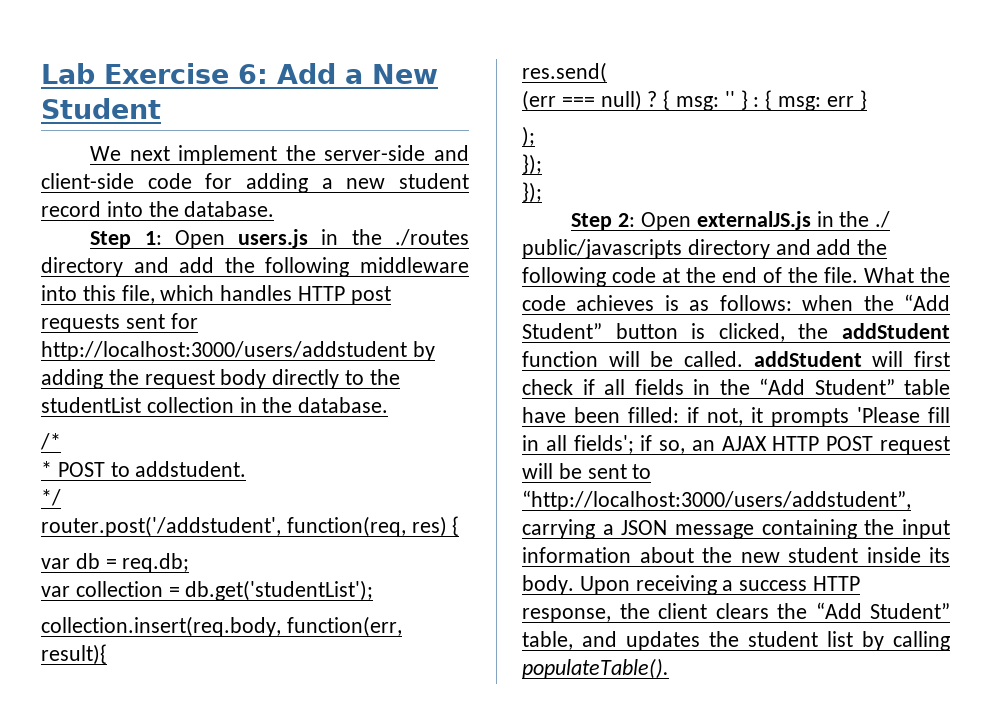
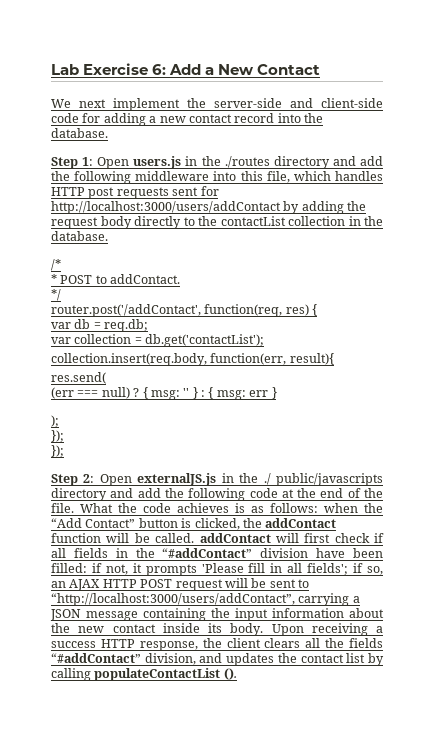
[41,98,161,119] Student -> [257,64,321,75] Contact
[399,173,470,189] student -> [188,114,232,123] contact
[41,341,407,361] http://localhost:3000/users/addstudent -> [51,201,281,214] http://localhost:3000/users/addContact
[41,397,141,413] studentList -> [220,216,286,226] contactList
[135,461,247,477] addstudent. -> [110,274,181,284] addContact.
[41,516,281,537] router.post('/addstudent', -> [51,304,201,317] router.post('/addContact',
[185,580,374,601] db.get('studentList'); -> [145,334,265,347] db.get('contactList');
[522,323,602,339] Student” -> [85,519,136,528] Contact”
[842,323,950,339] addStudent -> [265,518,337,528] addContact
[753,351,862,367] addStudent -> [199,533,271,543] addContact
[759,378,950,395] “Add Student” table -> [162,548,309,558] “#addContact” division
[522,490,911,511] “http://localhost:3000/users/addstudent”, -> [51,593,295,606] “http://localhost:3000/users/addContact”,
[788,547,858,563] student -> [112,624,156,633] contact
[777,602,950,619] [522,631,573,650] the “Add Student” table, -> [305,638,383,648] [51,653,196,665] all the fields “#addContact” division,
[748,631,818,647] student -> [300,654,344,663] contact
[522,658,669,679] populateTable(). -> [94,668,237,681] populateContactList ().

